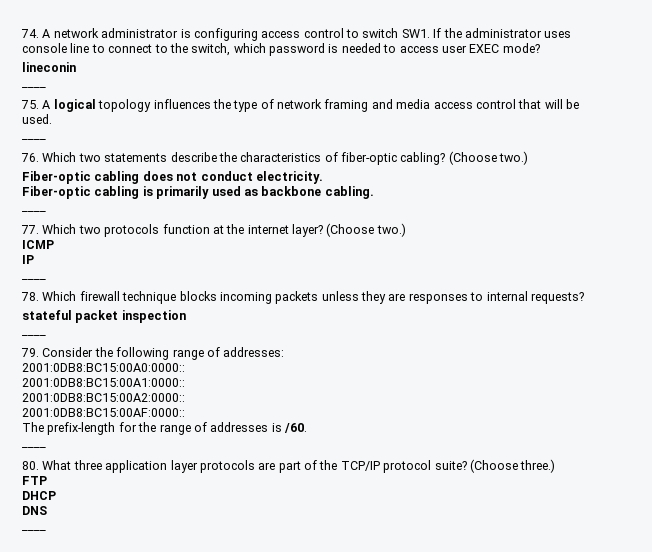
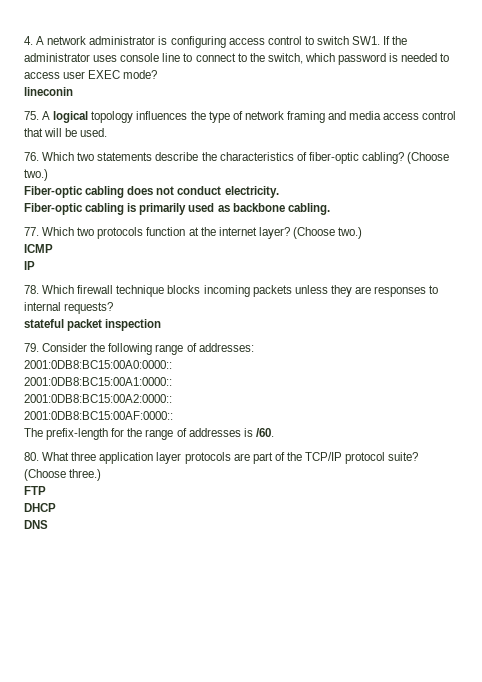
[21,29,39,38] 74. -> [24,36,33,45] 4.
[22,87,46,88] // ____ -> (73, 91) none
[22,139,46,140] // ____ -> (108, 132) none
[22,211,46,212] // ____ -> (330, 209) none
[22,279,46,280] // ____ -> (35, 265) none
[22,335,46,336] // ____ -> (162, 325) none
[22,447,46,448] // ____ -> (274, 432) none
[22,530,46,531] // ____ -> (48, 524) none

